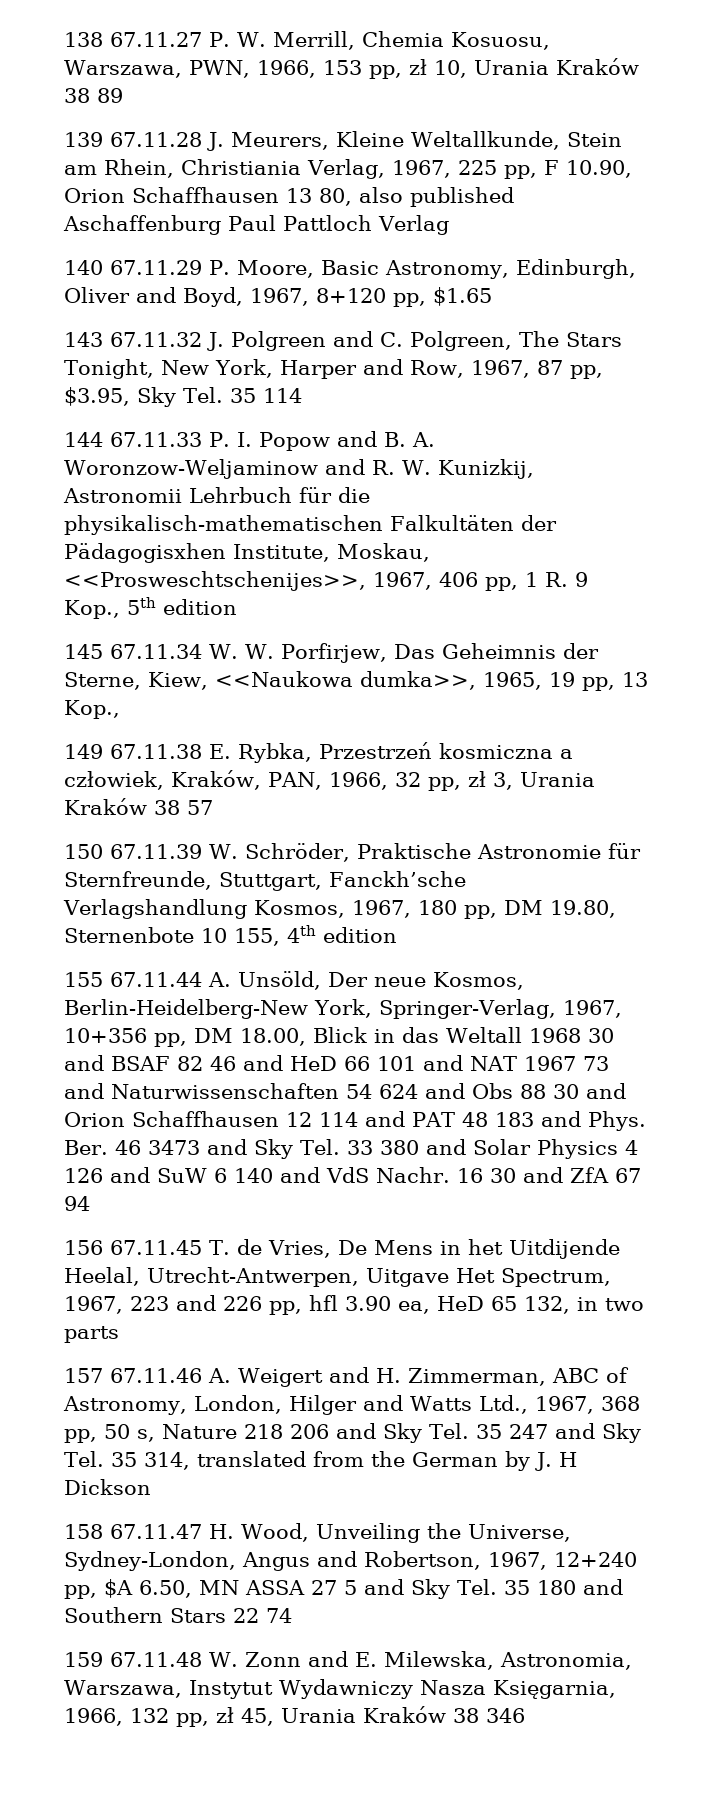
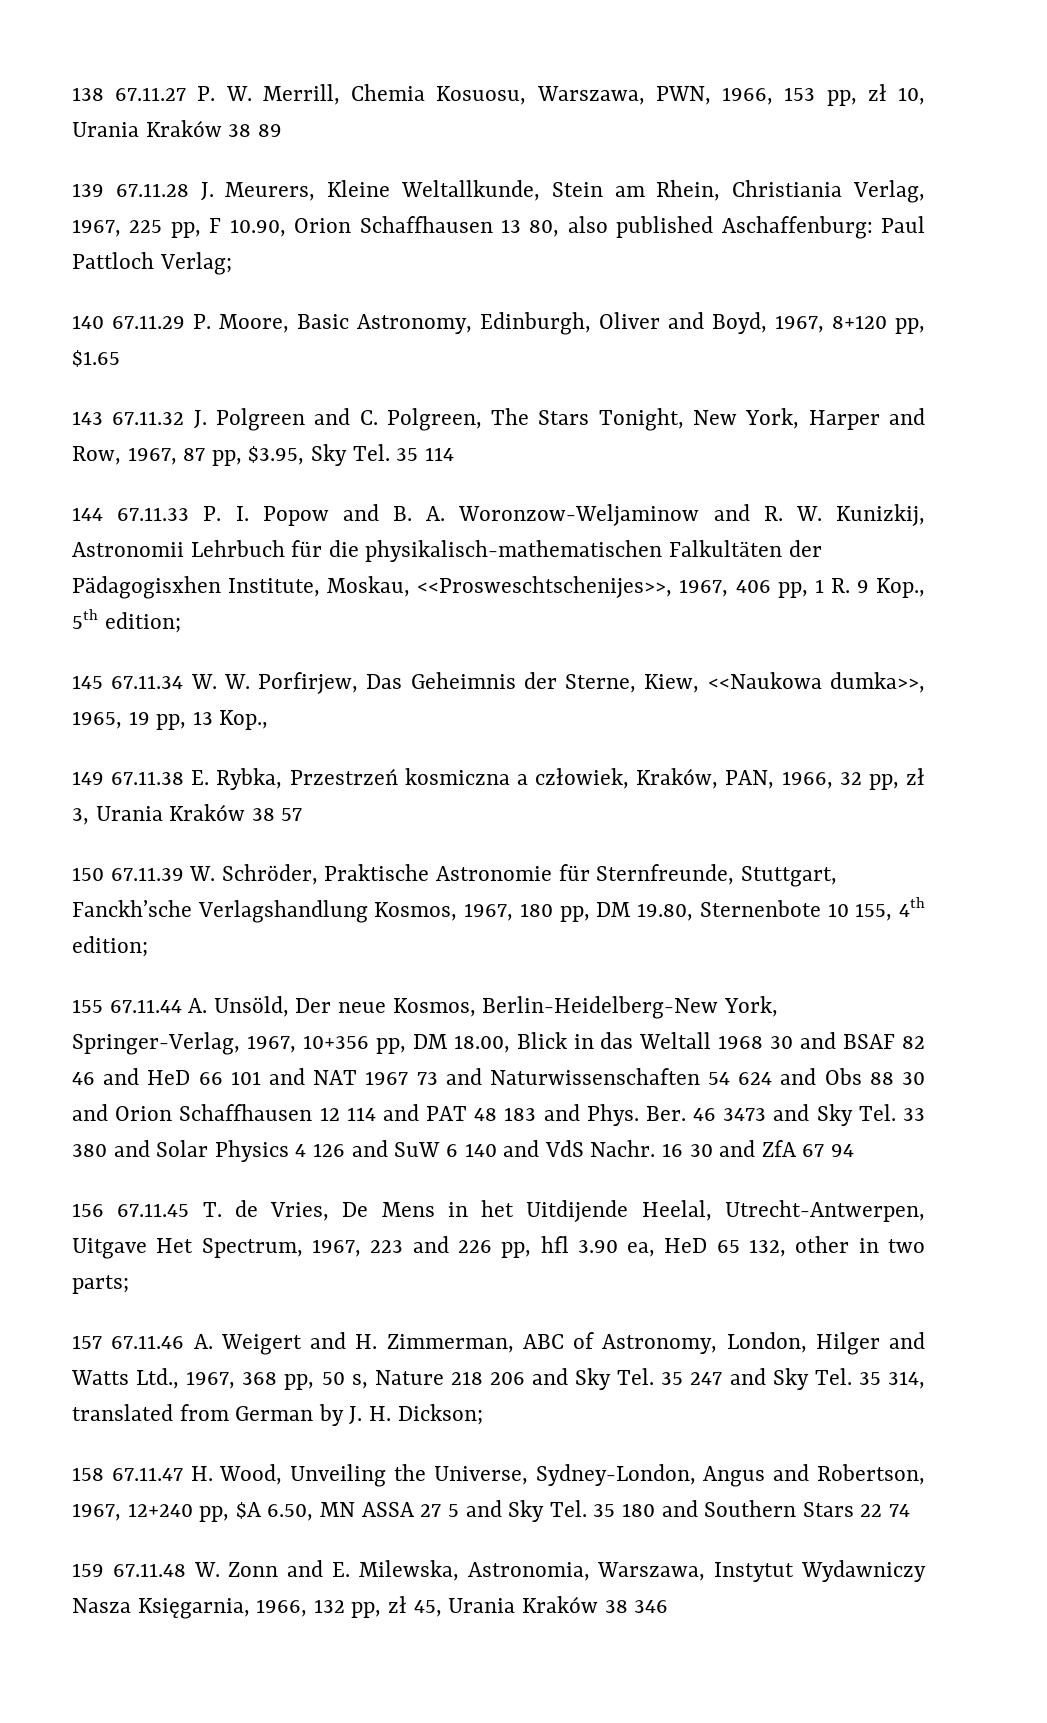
[63,215,221,235] Aschaffenburg -> [721,216,873,239] Aschaffenburg:
[377,215,449,235] Verlag -> [159,252,232,275] Verlag;
[163,599,237,615] edition -> [104,612,181,633] edition;
[323,927,397,943] edition -> [72,936,148,957] edition;
(570, 1305) none -> [795,1236,850,1253] other
[64,1326,119,1343] parts -> [72,1275,129,1294] parts;
[370,1451,405,1467] the -> (229, 1412) none
[558,1452,577,1467] [64,1479,151,1495] H Dickson -> [369,1404,483,1425] H. Dickson;

